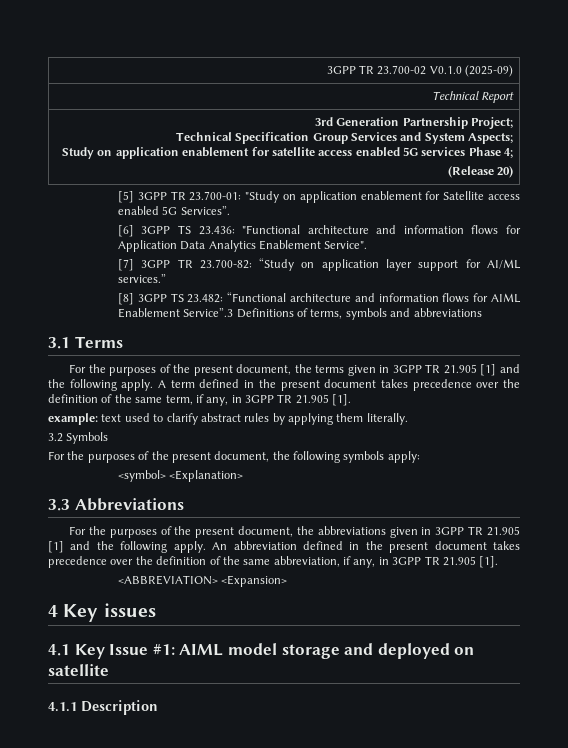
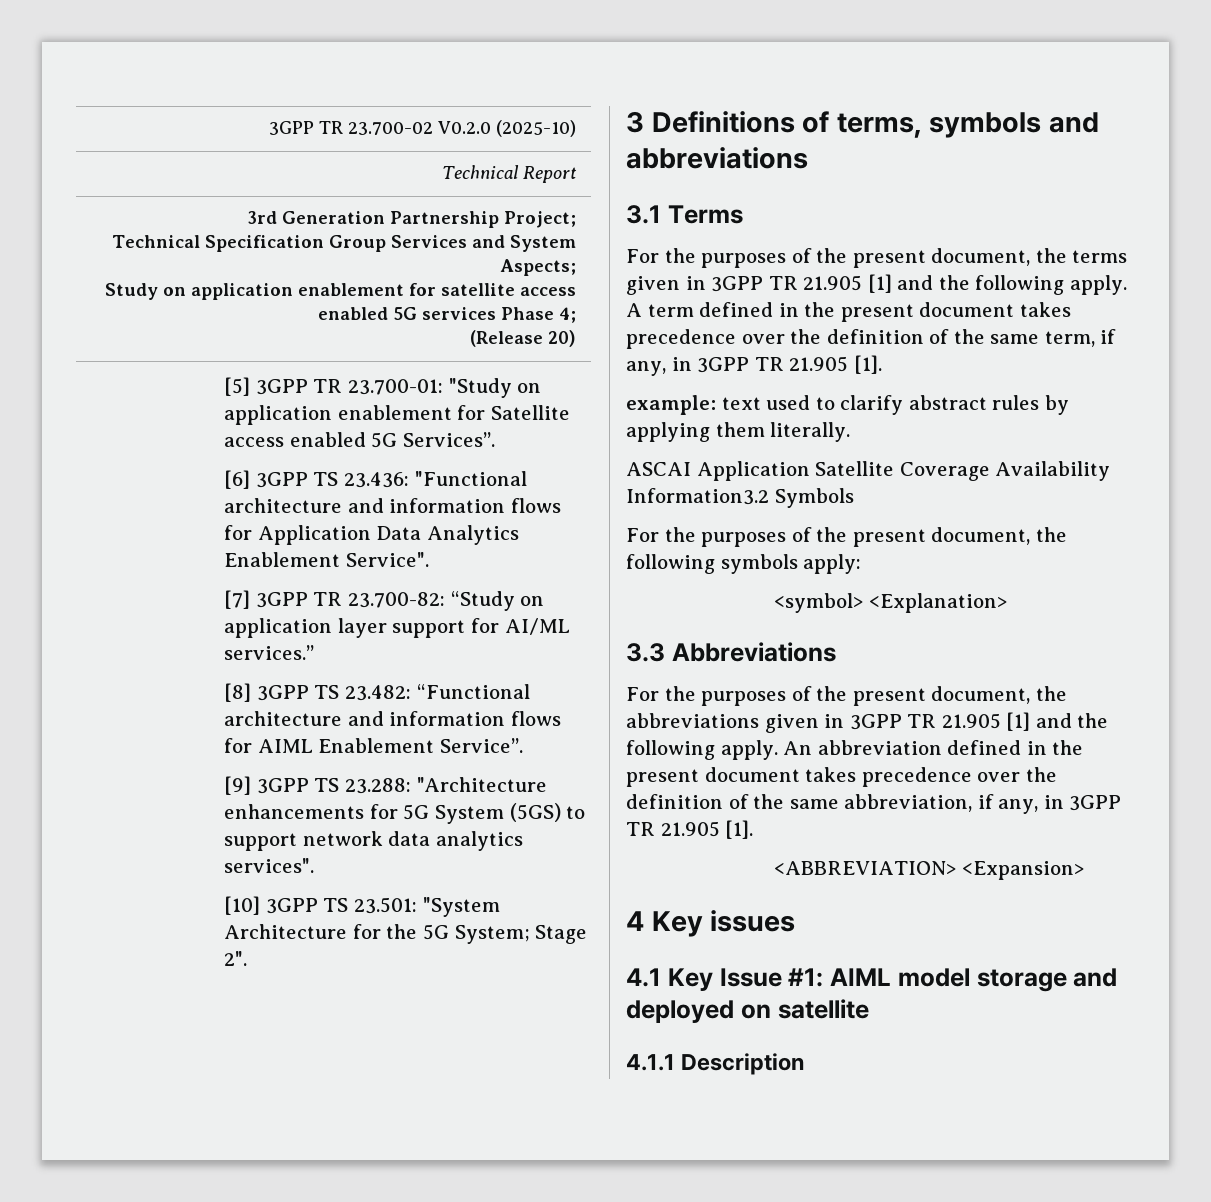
[429,65,514,77] V0.1.0 (2025-09) -> [438,120,577,137] V0.2.0 (2025-10)
[183,308,234,317] Service”.3 -> [439,738,523,753] [224,776,548,795] [224,803,586,824] [224,831,523,851] [224,858,315,873] [224,896,500,917] [224,924,588,944] [224,951,248,966] [626,111,644,133] Service”. // [9] 3GPP TS 23.288: "Architecture enhancements for 5G System (5GS) to support network data analytics services". // [10] 3GPP TS 23.501: "System Architecture for the 5G System; Stage 2". // 3
[48,433,63,442] 3.2 -> [626,461,1111,481] [626,488,769,505] ASCAI Application Satellite Coverage Availability Information3.2

